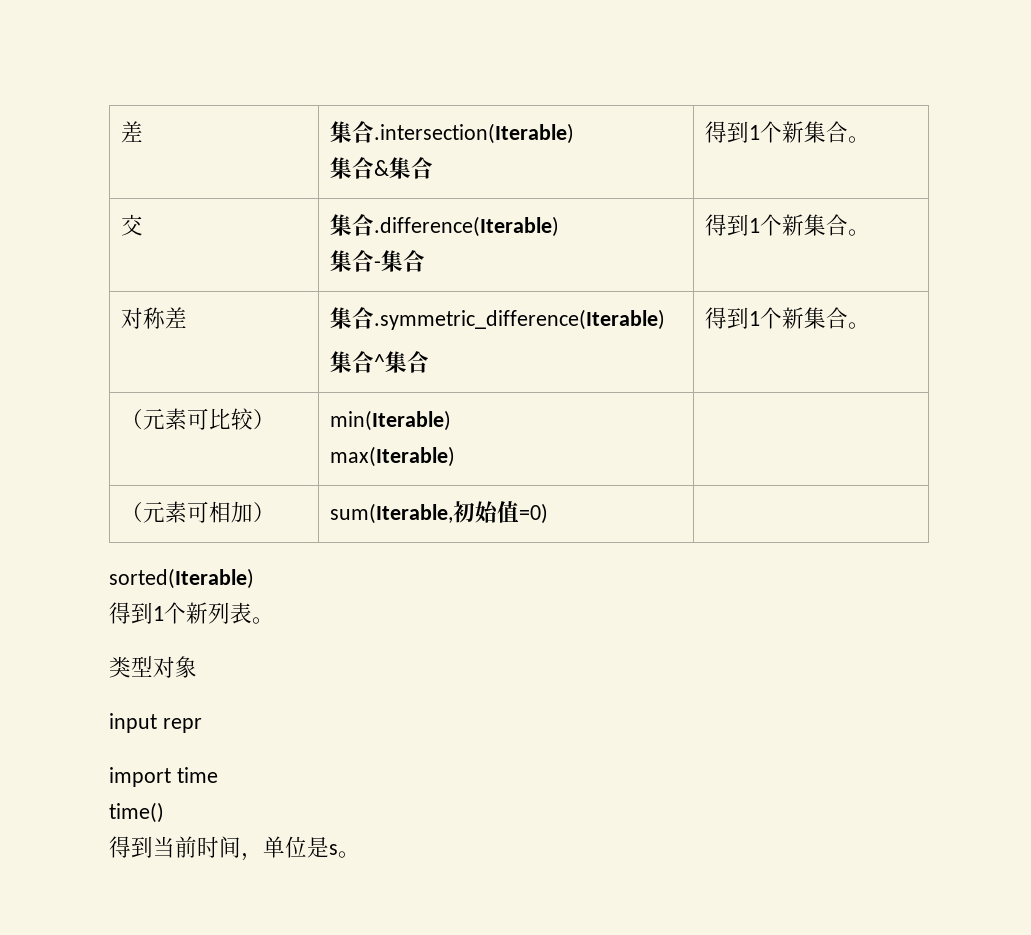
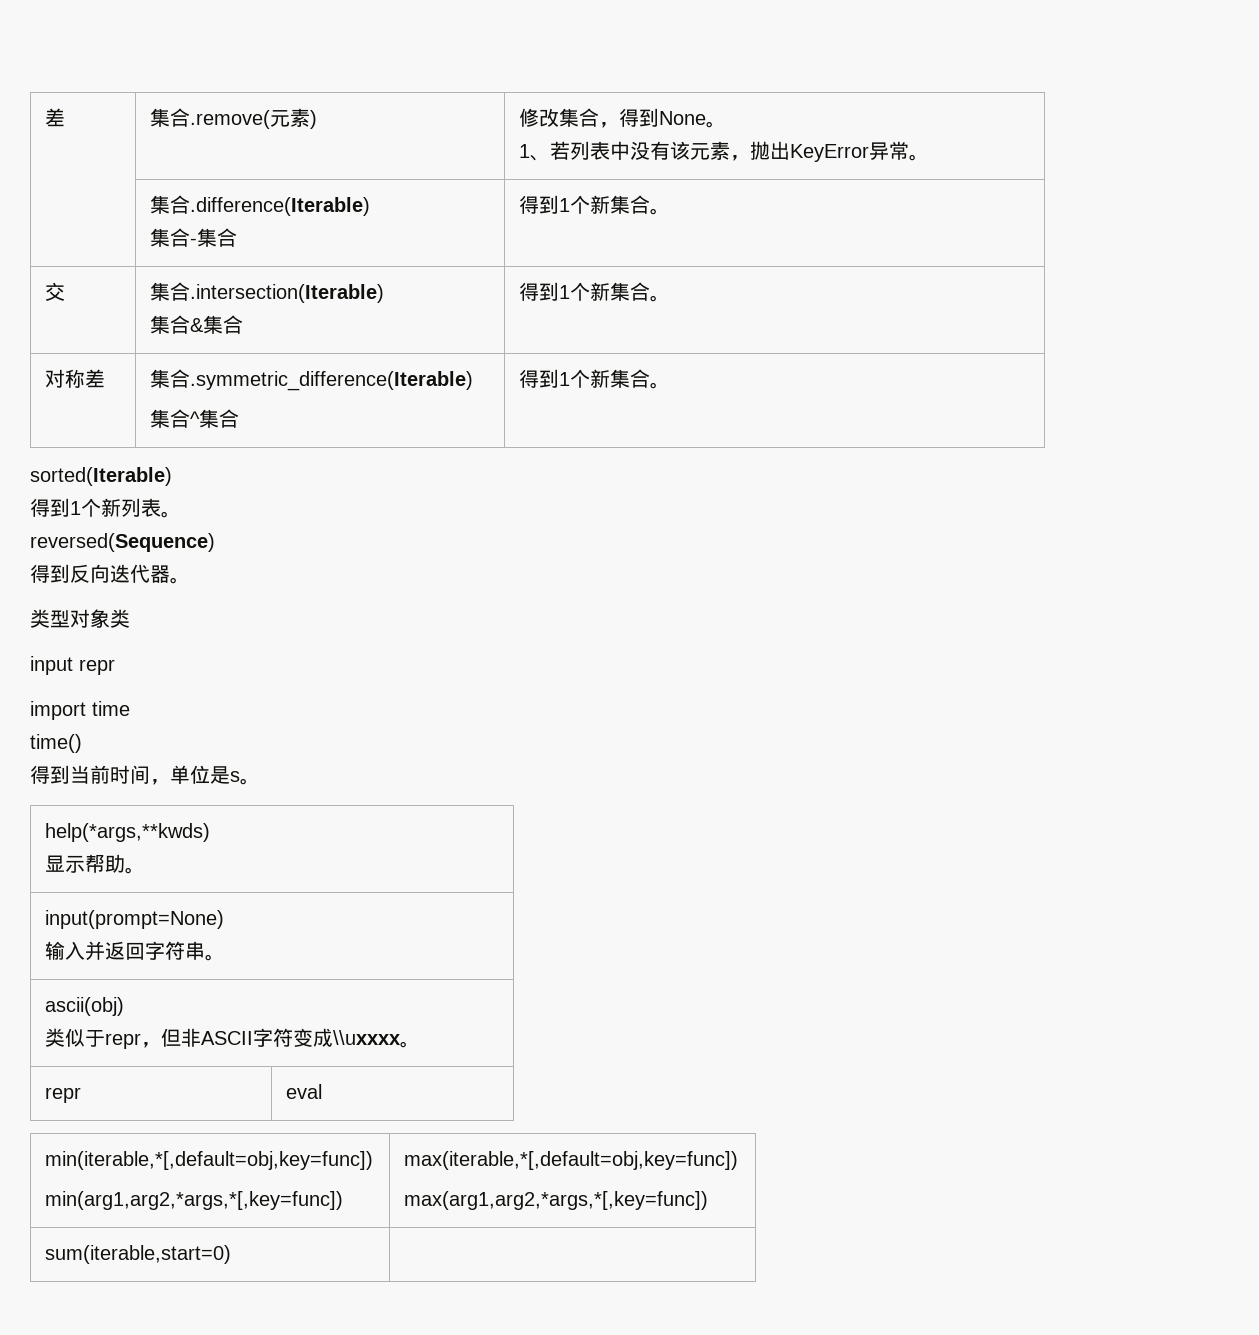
[121,121,144,143] [330,121,575,144] [330,157,390,179] 差 | 集合.intersection(Iterable) // 集合& -> [45,108,66,127] [150,108,318,129] [519,108,727,128] [519,141,930,162] [150,195,371,216] [150,228,198,247] 差 | 集合.remove(元素) | 修改集合，得到None。 // 1、若列表中没有该元素，抛出KeyError异常。 // | 集合.difference(Iterable) // 集合-
[374,216,560,237] [330,250,382,272] .difference(Iterable) // 集合- -> [190,284,385,303] [150,315,205,334] .intersection(Iterable) // 集合&
[121,408,276,430] [330,410,452,431] [330,446,456,467] [121,501,276,523] [330,501,549,524] // （元素可比较） | min(Iterable) // max(Iterable) | // （元素可相加） | sum(Iterable,初始值=0) | -> (671, 385) none
(274, 620) none -> [30,533,215,552] [30,564,190,584] // reversed(Sequence) // 得到反向迭代器。
(197, 667) none -> [110,609,130,628] 类
(360, 854) none -> [45,823,211,842] [45,854,146,874] [45,910,225,929] [45,941,226,961] [45,997,125,1016] [45,1028,421,1049] [45,1087,82,1103] [286,1084,323,1099] [45,1151,374,1170] [45,1191,344,1210] [404,1151,739,1170] [404,1191,709,1210] [45,1245,232,1264] // help(*args,**kwds) // 显示帮助。 // input(prompt=None) // 输入并返回字符串。 // ascii(obj) // 类似于repr，但非ASCII字符变成\\uxxxx。 // repr | eval // min(iterable,*[,default=obj,key=func]) // min(arg1,arg2,*args,*[,key=func]) | max(iterable,*[,default=obj,key=func]) // max(arg1,arg2,*args,*[,key=func]) // sum(iterable,start=0) |

